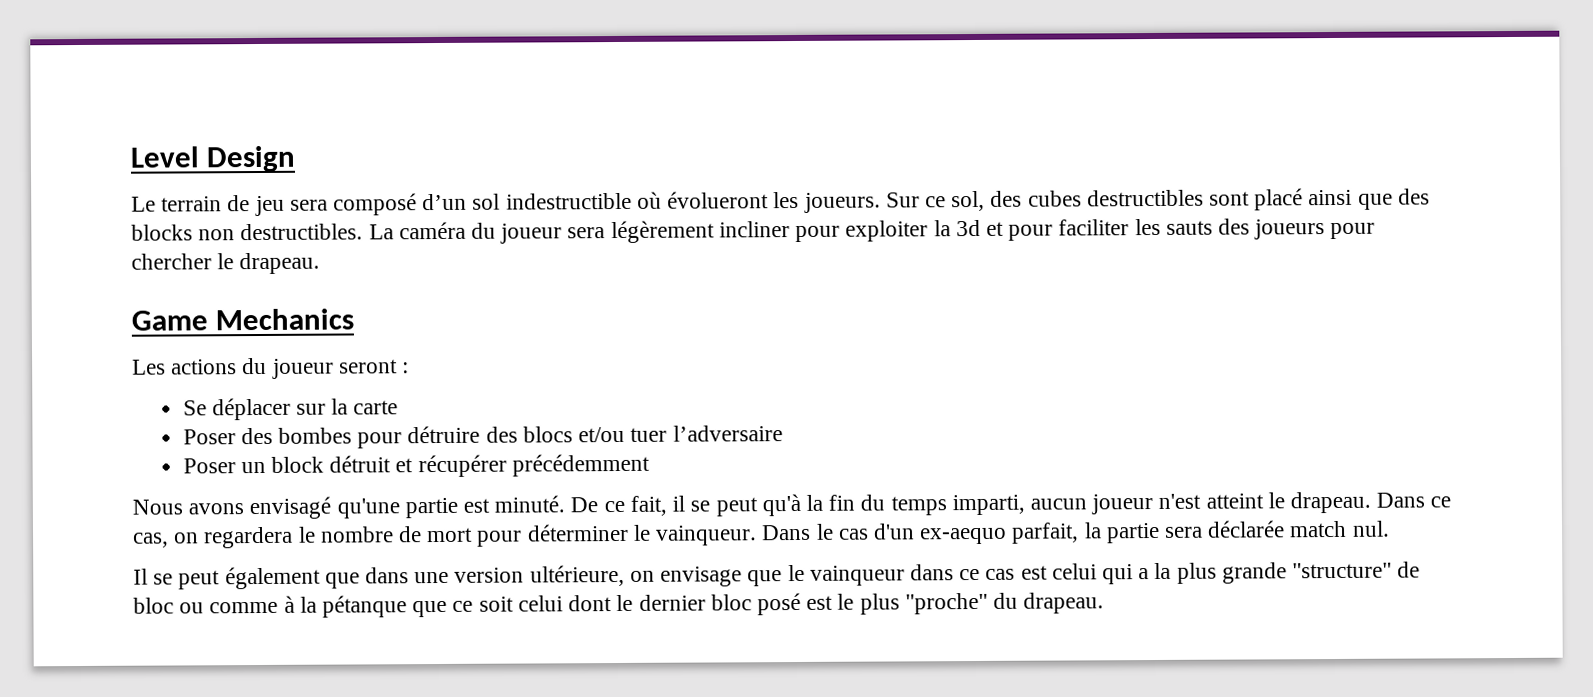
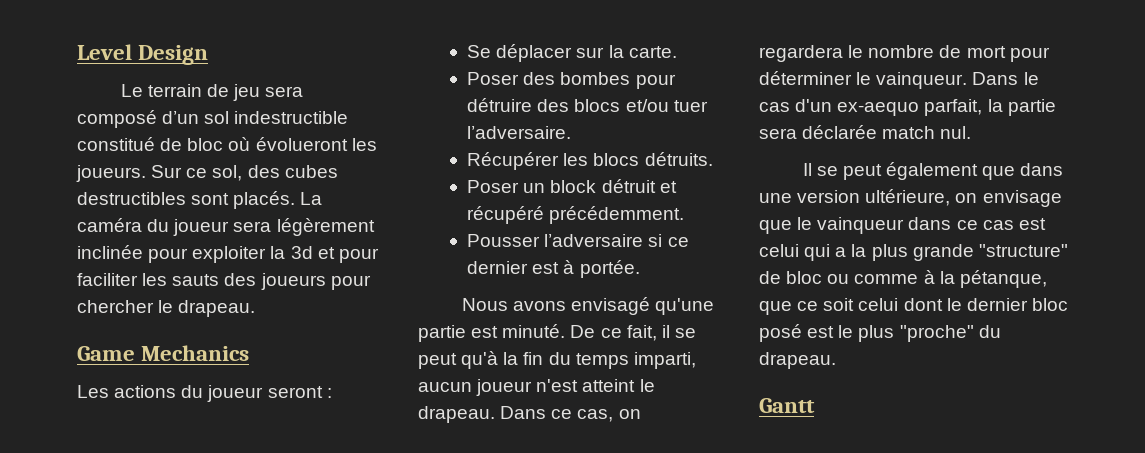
(632, 201) none -> [77,137,224,151] constitué de bloc
[1254,188,1430,211] [131,223,364,241] placé ainsi que des blocks non destructibles. -> [233,191,296,209] placés.
[718,221,790,238] incliner -> [77,245,143,259] inclinée
[353,400,399,415] carte -> [628,46,677,58] carte.
[672,425,783,442] l’adversaire -> [467,126,572,139] [467,152,713,170] l’adversaire. // Récupérer les blocs détruits.
[417,453,650,478] récupérer précédemment -> [467,206,685,224] [467,234,689,247] [467,260,640,278] récupéré précédemment. // Pousser l’adversaire si ce dernier est à portée.
[322,595,408,618] pétanque -> [959,270,1047,288] pétanque,
(1105, 603) none -> [759,398,815,413] // Gantt

